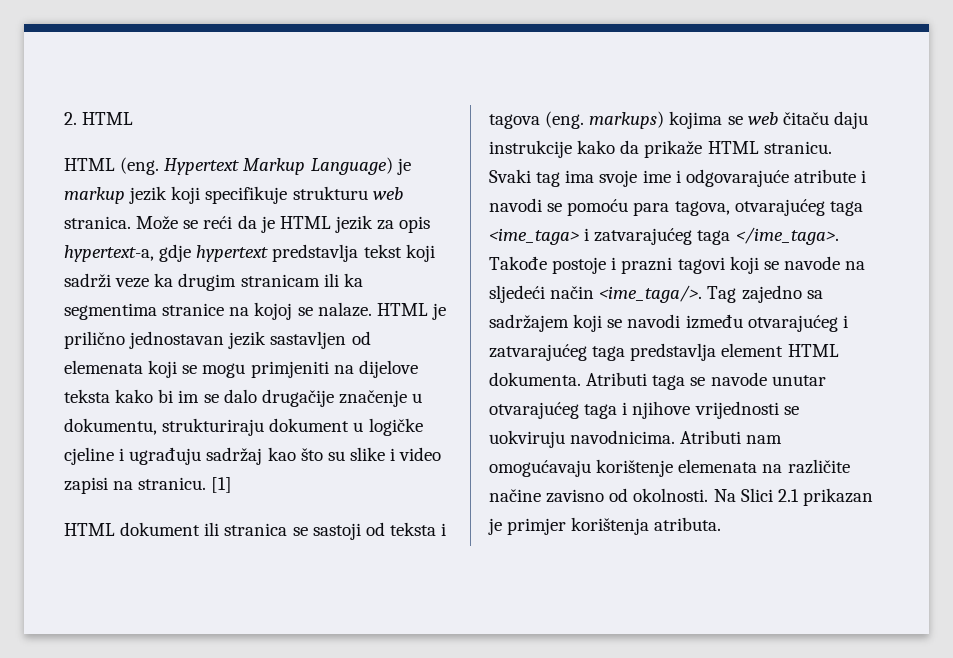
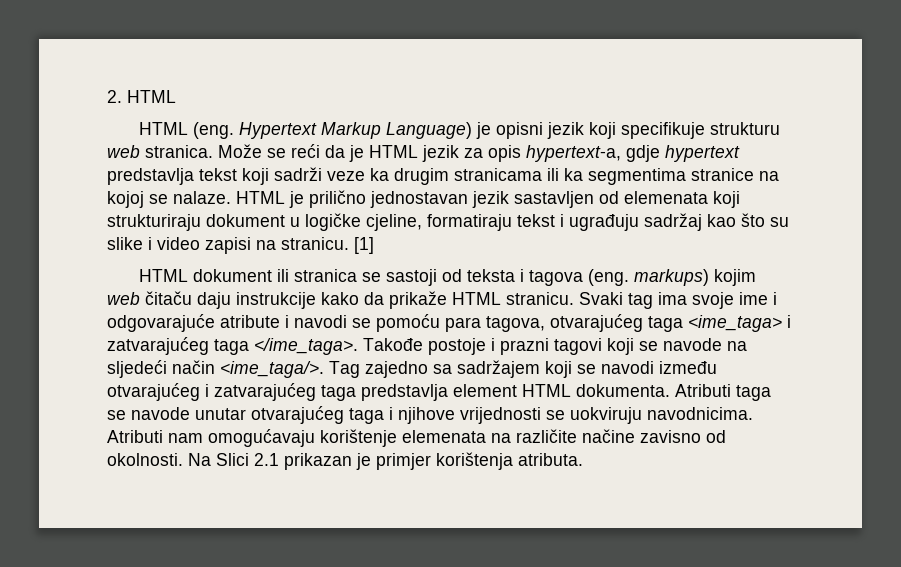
[64,187,125,204] markup -> [496,122,544,139] opisni
[240,274,320,287] stranicam -> [454,168,542,181] stranicama
[182,360,418,378] [64,389,423,407] [64,418,157,435] se mogu primjeniti na dijelove teksta kako bi im se dalo drugačije značenje u dokumentu, -> (740, 199) none
[64,447,114,465] cjeline -> [366,214,555,231] cjeline, formatiraju tekst
[669,111,743,129] kojima se -> [714,269,757,286] kojim

